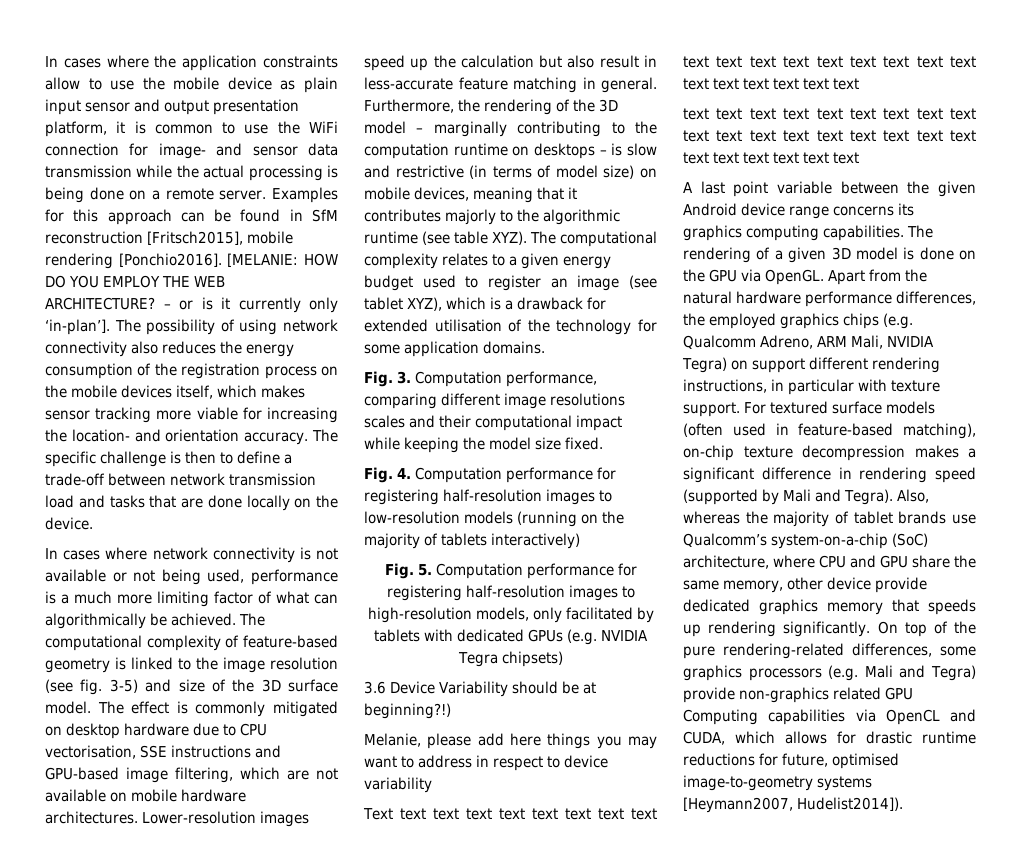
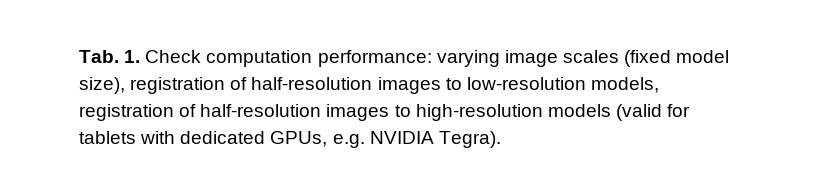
[45,55,338,71] [45,77,338,93] [45,99,299,115] [45,121,339,137] [45,143,338,159] [45,165,338,181] [45,187,338,203] [45,209,338,225] [45,231,293,245] [45,253,338,269] [45,275,225,288] [45,297,338,313] [45,319,338,335] [45,341,294,357] [45,363,338,379] [45,385,305,399] [45,407,338,423] [45,429,338,445] [45,451,292,467] [45,473,316,486] [45,495,338,511] [45,517,93,530] [45,547,338,563] [45,569,338,585] [45,591,338,607] [45,613,265,629] [45,635,338,651] [45,657,338,673] [45,679,338,695] [45,701,338,717] [45,723,267,739] [45,745,281,759] [45,767,338,783] [45,789,246,802] [45,811,309,827] [364,55,657,71] [364,77,657,93] [364,99,618,115] [364,121,657,137] [364,143,657,159] [364,165,657,179] [364,187,577,203] [364,209,620,225] [364,231,657,247] [364,253,611,269] [364,275,657,291] [364,297,606,311] [364,319,657,335] [364,341,545,357] [364,371,597,387] [364,393,625,409] [364,415,622,431] [364,437,603,453] [364,467,616,483] [364,489,612,505] [364,511,624,527] [364,533,580,549] [384,563,637,579] [386,585,635,601] [367,607,654,623] [374,629,648,645] [457,651,563,667] [364,681,596,697] [364,703,451,719] [364,733,657,749] [364,755,608,771] [364,777,432,793] [363,808,657,820] [683,56,976,68] [683,78,859,90] [683,108,976,120] [683,130,976,142] [683,152,859,164] [683,181,976,197] [683,203,914,219] [683,225,933,241] [683,247,976,263] [683,269,927,285] [683,291,976,307] [683,313,913,329] [683,335,934,349] [682,357,940,373] [683,379,940,395] [683,401,935,417] [683,423,976,439] [683,445,976,461] [683,467,976,483] [683,489,929,505] [683,511,976,527] [683,533,928,549] [683,555,976,569] [683,577,927,593] [683,599,976,615] [683,621,976,637] [683,643,976,659] [683,665,977,681] [683,687,913,703] [683,709,976,725] [683,731,976,745] [683,753,899,769] [683,775,872,791] [683,797,903,813] In cases where the application constraints allow to use the mobile device as plain input sensor and output presentation platform, it is common to use the WiFi connection for image- and sensor data transmission while the actual processing is being done on a remote server. Examples for this approach can be found in SfM reconstruction [Fritsch2015], mobile rendering [Ponchio2016]. [MELANIE: HOW DO YOU EMPLOY THE WEB ARCHITECTURE? – or is it currently only ‘in-plan’]. The possibility of using network connectivity also reduces the energy consumption of the registration process on the mobile devices itself, which makes sensor tracking more viable for increasing the location- and orientation accuracy. The specific challenge is then to define a trade-off between network transmission load and tasks that are done locally on the device. // In cases where network connectivity is not available or not being used, performance is a much more limiting factor of what can algorithmically be achieved. The computational complexity of feature-based geometry is linked to the image resolution (see fig. 3-5) and size of the 3D surface model. The effect is commonly mitigated on desktop hardware due to CPU vectorisation, SSE instructions and GPU-based image filtering, which are not available on mobile hardware architectures. Lower-resolution images speed up the calculation but also result in less-accurate feature matching in general. Furthermore, the rendering of the 3D model – marginally contributing to the computation runtime on desktops – is slow and restrictive (in terms of model size) on mobile devices, meaning that it contributes majorly to the algorithmic runtime (see table XYZ). The computational complexity relates to a given energy budget used to register an image (see tablet XYZ), which is a drawback for extended utilisation of the technology for some application domains. // Fig. 3. Computation performance, comparing different image resolutions scales and their computational impact while keeping the model size fixed. // Fig. 4. Computation performance for registering half-resolution images to low-resolution models (running on the majority of tablets interactively) // Fig. 5. Computation performance for registering half-resolution images to high-resolution models, only facilitated by tablets with dedicated GPUs (e.g. NVIDIA Tegra chipsets) // 3.6 Device Variability should be at beginning?!) // Melanie, please add here things you may want to address in respect to device variability // Text text text text text text text text text text text text text text text text text text text text text text text text // text text text text text text text text text text text text text text text text text text text text text text text text // A last point variable between the given Android device range concerns its graphics computing capabilities. The rendering of a given 3D model is done on the GPU via OpenGL. Apart from the natural hardware performance differences, the employed graphics chips (e.g. Qualcomm Adreno, ARM Mali, NVIDIA Tegra) on support different rendering instructions, in particular with texture support. For textured surface models (often used in feature-based matching), on-chip texture decompression makes a significant difference in rendering speed (supported by Mali and Tegra). Also, whereas the majority of tablet brands use Qualcomm’s system-on-a-chip (SoC) architecture, where CPU and GPU share the same memory, other device provide dedicated graphics memory that speeds up rendering significantly. On top of the pure rendering-related differences, some graphics processors (e.g. Mali and Tegra) provide non-graphics related GPU Computing capabilities via OpenCL and CUDA, which allows for drastic runtime reductions for future, optimised image-to-geometry systems [Heymann2007, Hudelist2014]). -> [79,50,730,67] [79,77,659,94] [79,104,691,121] [79,131,501,148] Tab. 1. Check computation performance: varying image scales (fixed model size), registration of half-resolution images to low-resolution models, registration of half-resolution images to high-resolution models (valid for tablets with dedicated GPUs, e.g. NVIDIA Tegra).

